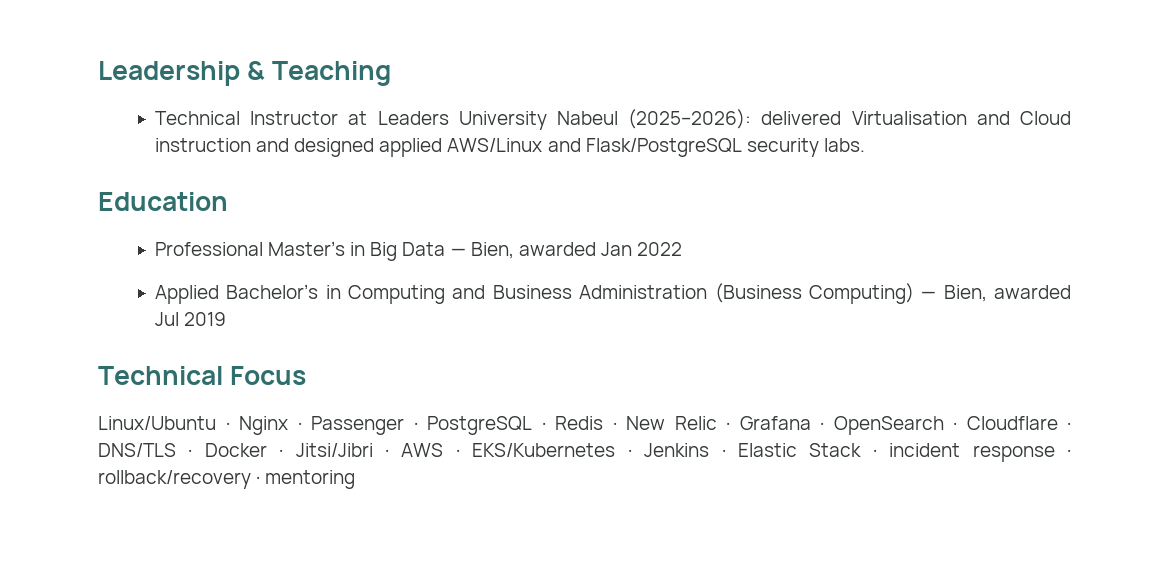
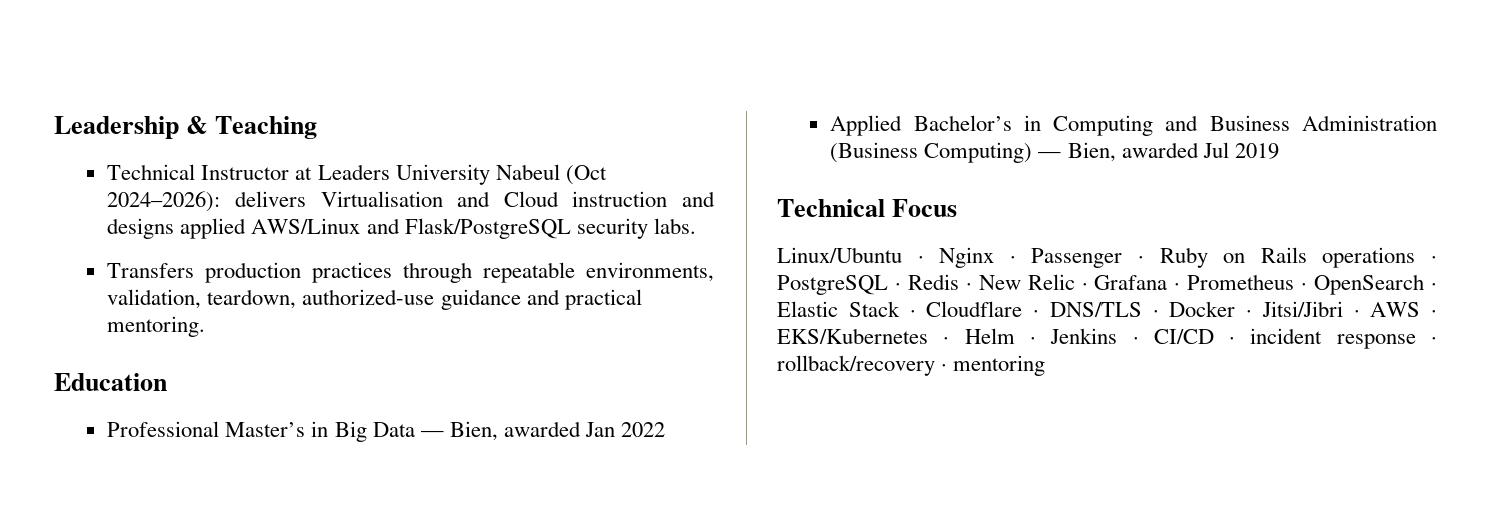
[628,109,842,129] (2025–2026): delivered -> [565,165,607,185] [107,191,306,212] (Oct 2024–2026): delivers
[294,138,375,157] designed -> [107,218,175,239] designs
(866, 145) none -> [107,262,714,283] [107,289,642,310] [107,316,206,337] // Transfers production practices through repeatable environments, validation, teardown, authorized-use guidance and practical mentoring.
(418, 426) none -> [1159,247,1437,268] Ruby on Rails operations ·
[833,416,944,435] OpenSearch -> [1187,274,1437,295] [777,301,900,317] Prometheus · OpenSearch · Elastic Stack
[644,443,862,457] Jenkins · Elastic Stack -> [964,328,1214,344] Helm · Jenkins · CI/CD

